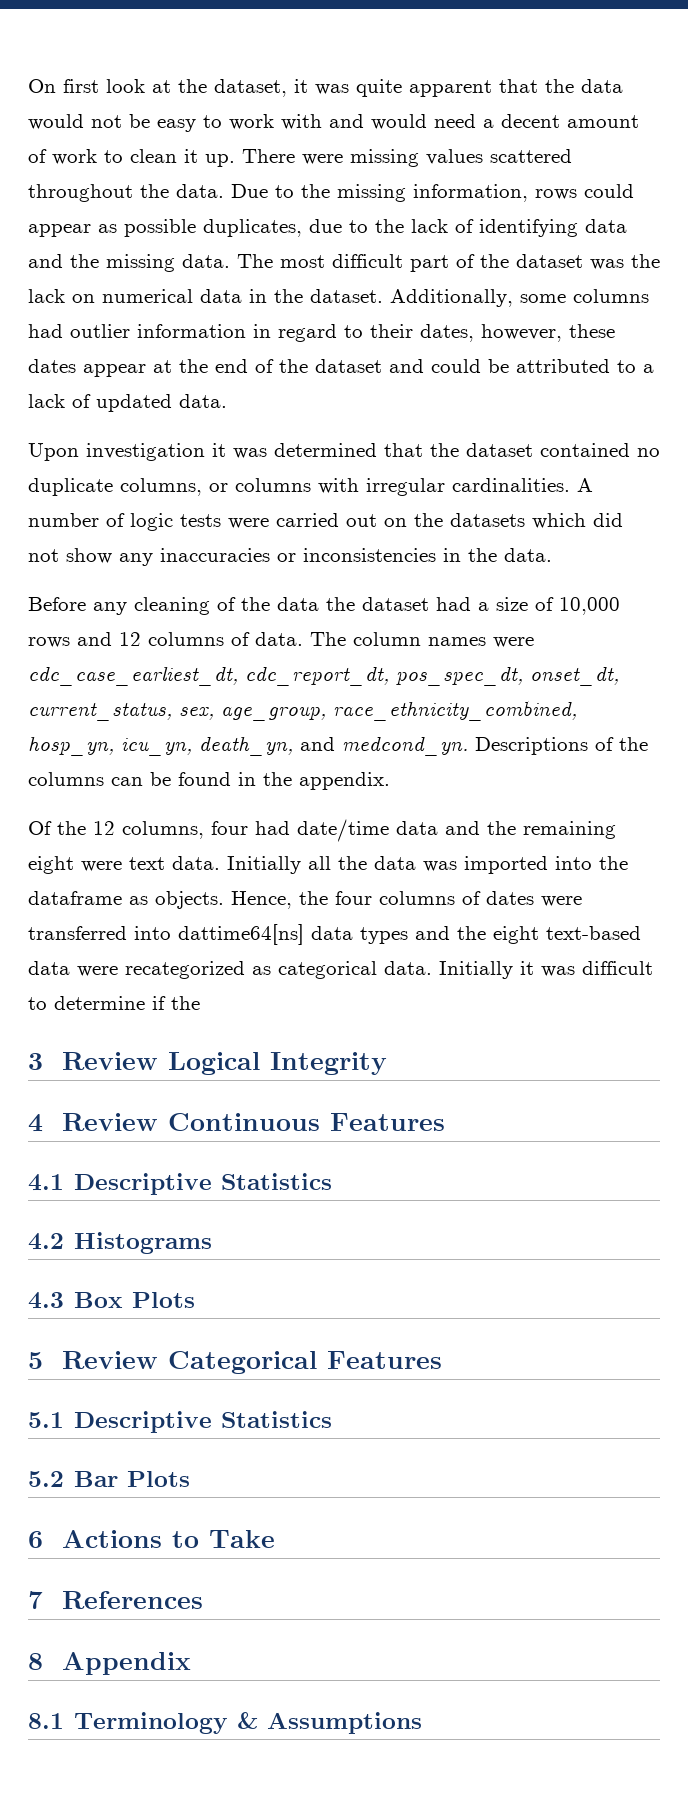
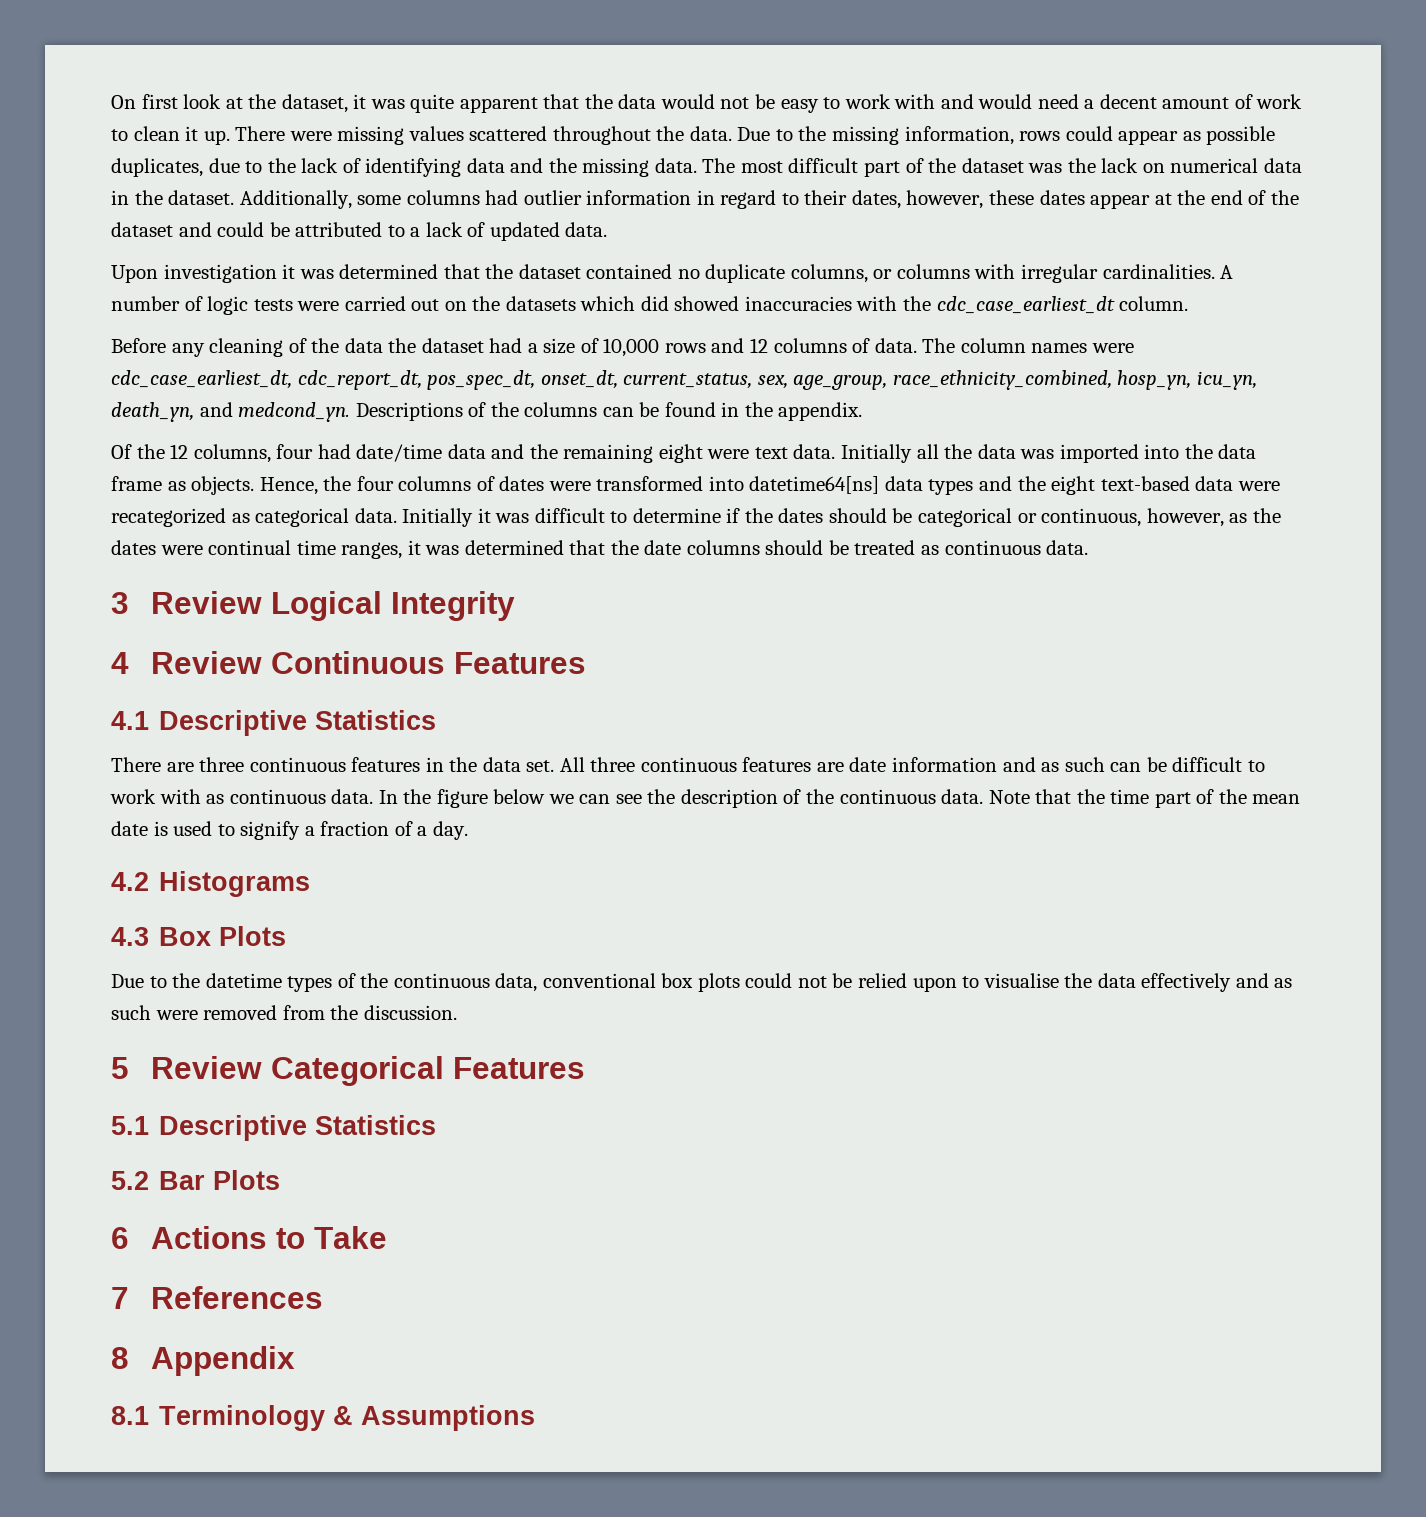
[28,548,552,566] not show any inaccuracies or inconsistencies in the data. -> [674,296,1189,314] showed inaccuracies with the cdc_case_earliest_dt column.
[28,891,122,905] dataframe -> [1218,444,1257,459] [111,476,162,491] data frame
[28,924,304,945] transferred into dattime64[ns] -> [596,476,880,494] transformed into datetime64[ns]
(200, 1003) none -> [778,508,1281,527] [111,540,1089,559] dates should be categorical or continuous, however, as the dates were continual time ranges, it was determined that the date columns should be treated as continuous data.
(333, 1181) none -> [111,757,1265,772] [110,789,1301,808] [111,821,468,840] // There are three continuous features in the data set. All three continuous features are date information and as such can be difficult to work with as continuous data. In the figure below we can see the description of the continuous data. Note that the time part of the mean date is used to signify a fraction of a day.
(196, 1300) none -> [111,973,1293,992] [111,1005,457,1020] // Due to the datetime types of the continuous data, conventional box plots could not be relied upon to visualise the data effectively and as such were removed from the discussion.

